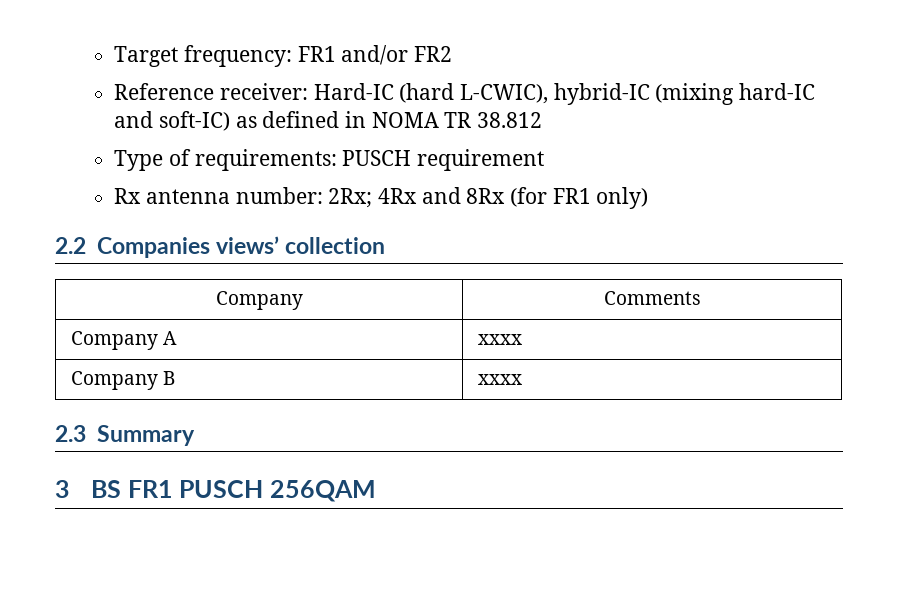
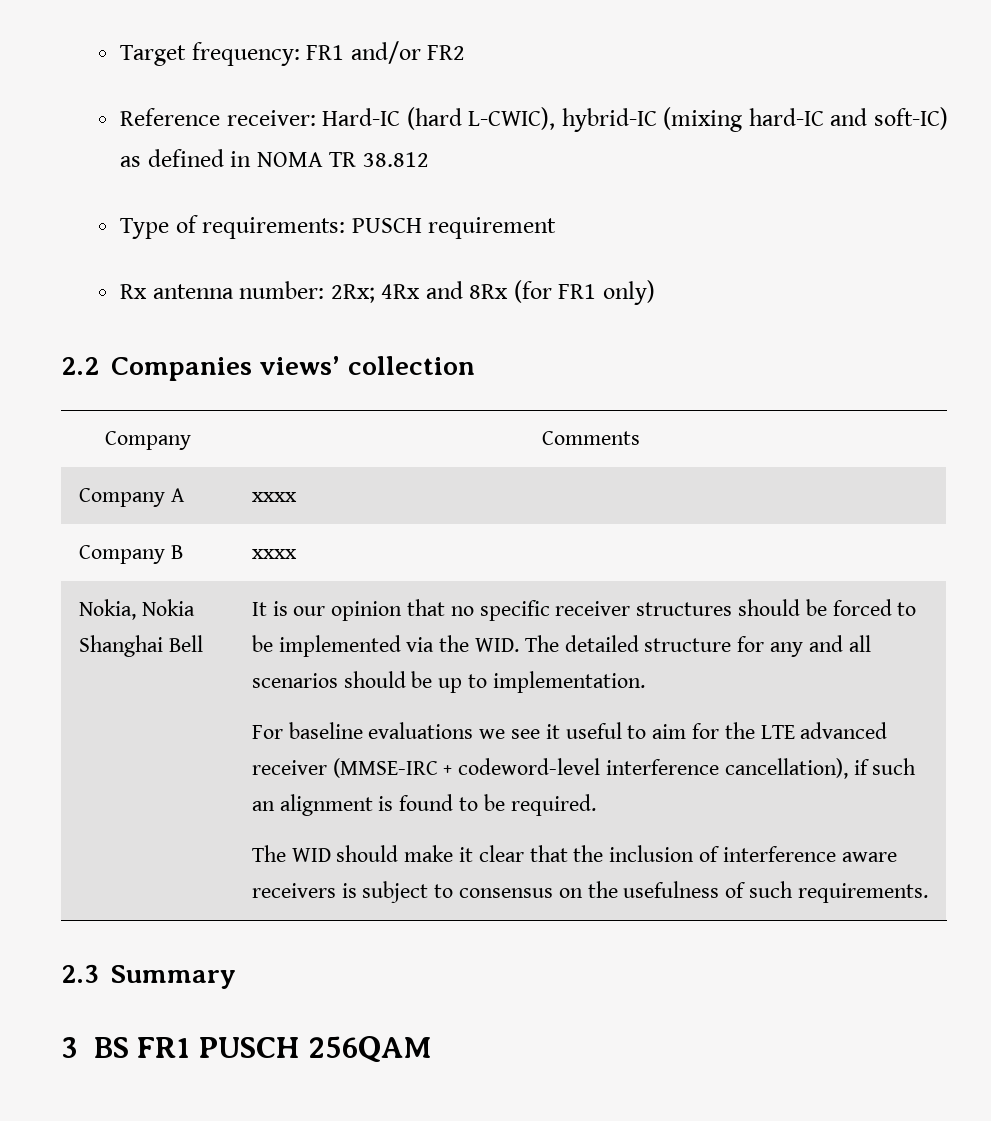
(522, 379) none -> [78,599,195,620] [78,635,203,657] [251,599,917,621] [251,635,871,657] [251,671,645,693] [251,722,888,739] [251,758,917,779] [251,794,596,816] [251,845,897,862] [251,881,928,903] // Nokia, Nokia Shanghai Bell | It is our opinion that no specific receiver structures should be forced to be implemented via the WID. The detailed structure for any and all scenarios should be up to implementation. // For baseline evaluations we see it useful to aim for the LTE advanced receiver (MMSE-IRC + codeword-level interference cancellation), if such an alignment is found to be required. // The WID should make it clear that the inclusion of interference aware receivers is subject to consensus on the usefulness of such requirements.

